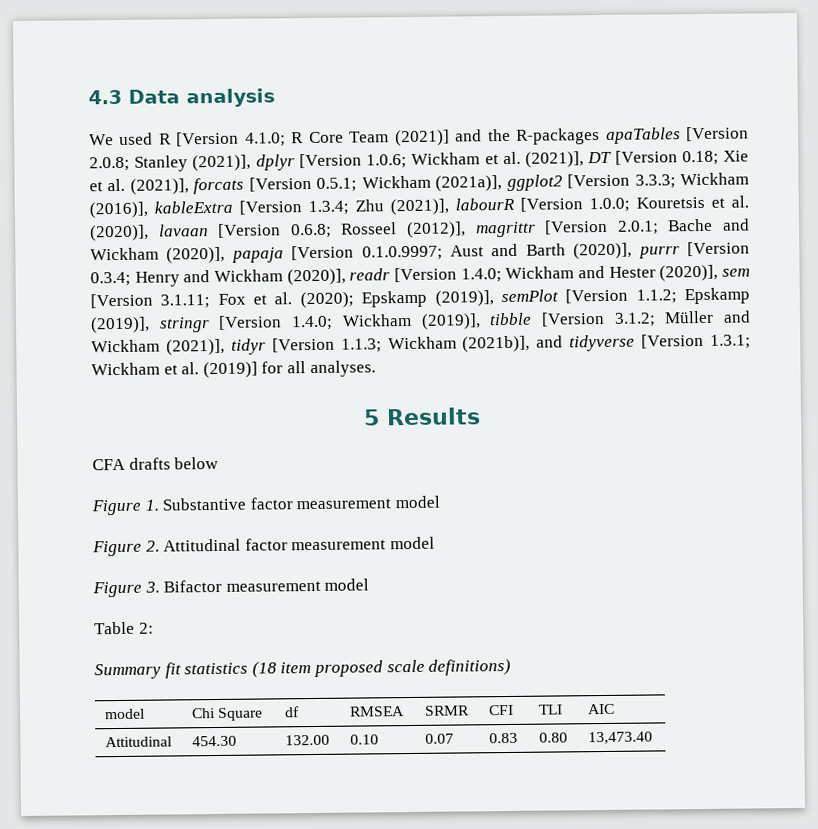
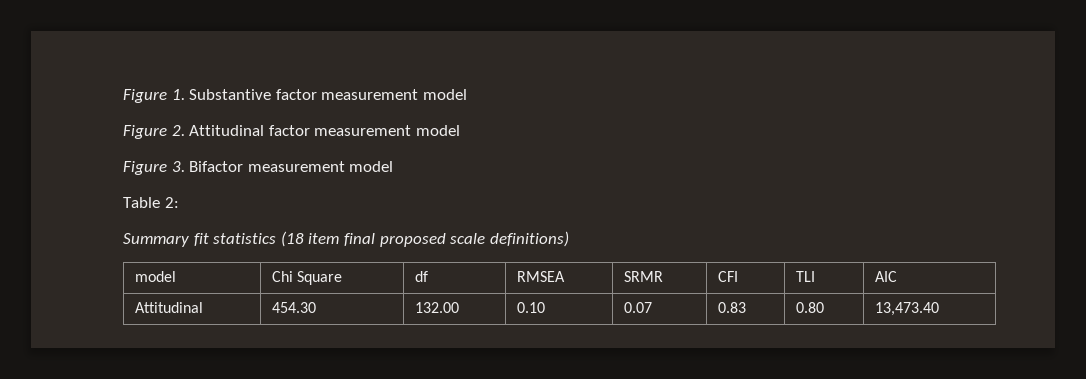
[88,88,275,108] [89,126,749,147] [89,150,749,172] [89,172,749,195] [89,195,749,219] [90,218,751,242] [90,241,750,264] [90,264,750,287] [90,287,751,309] [90,310,752,334] [91,333,751,356] [91,360,376,379] [362,407,481,426] [92,456,220,471] 4.3 Data analysis // We used R [Version 4.1.0; R Core Team (2021)] and the R-packages apaTables [Version 2.0.8; Stanley (2021)], dplyr [Version 1.0.6; Wickham et al. (2021)], DT [Version 0.18; Xie et al. (2021)], forcats [Version 0.5.1; Wickham (2021a)], ggplot2 [Version 3.3.3; Wickham (2016)], kableExtra [Version 1.3.4; Zhu (2021)], labourR [Version 1.0.0; Kouretsis et al. (2020)], lavaan [Version 0.6.8; Rosseel (2012)], magrittr [Version 2.0.1; Bache and Wickham (2020)], papaja [Version 0.1.0.9997; Aust and Barth (2020)], purrr [Version 0.3.4; Henry and Wickham (2020)], readr [Version 1.4.0; Wickham and Hester (2020)], sem [Version 3.1.11; Fox et al. (2020); Epskamp (2019)], semPlot [Version 1.1.2; Epskamp (2019)], stringr [Version 1.4.0; Wickham (2019)], tibble [Version 3.1.2; Müller and Wickham (2021)], tidyr [Version 1.1.3; Wickham (2021b)], and tidyverse [Version 1.3.1; Wickham et al. (2019)] for all analyses. // 5 Results // CFA drafts below // -> (123, 96) none
(312, 668) none -> [343,233,375,246] final

